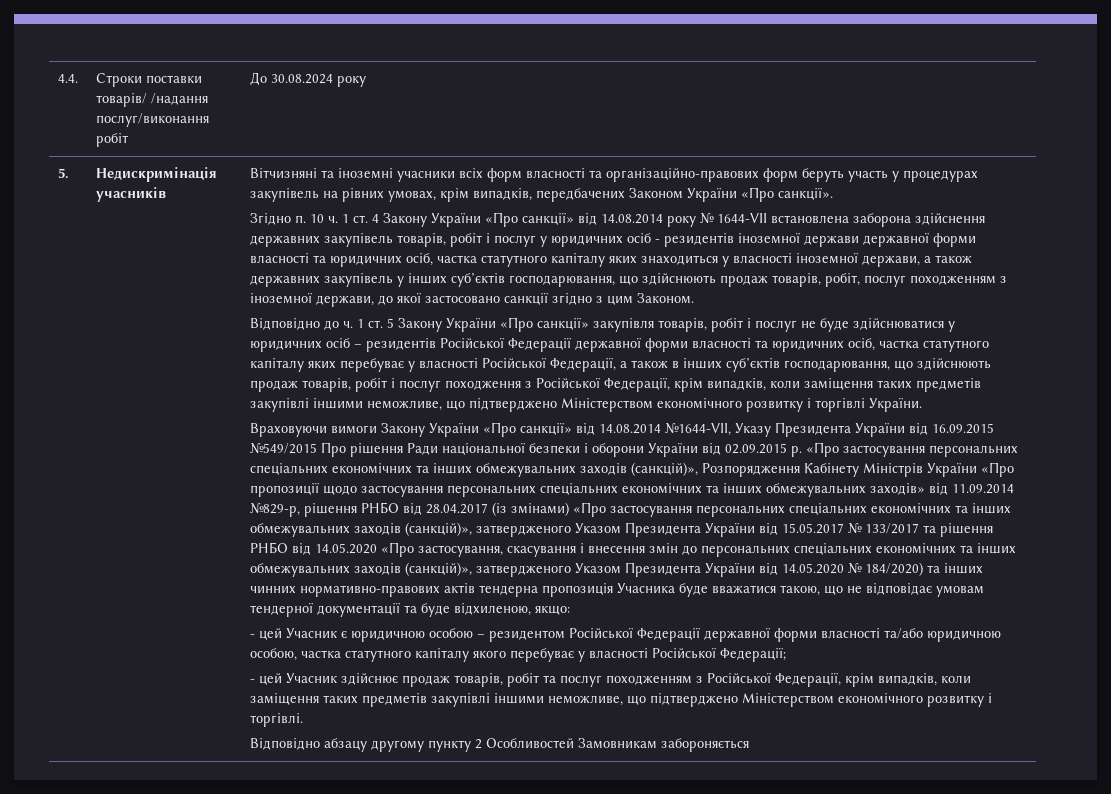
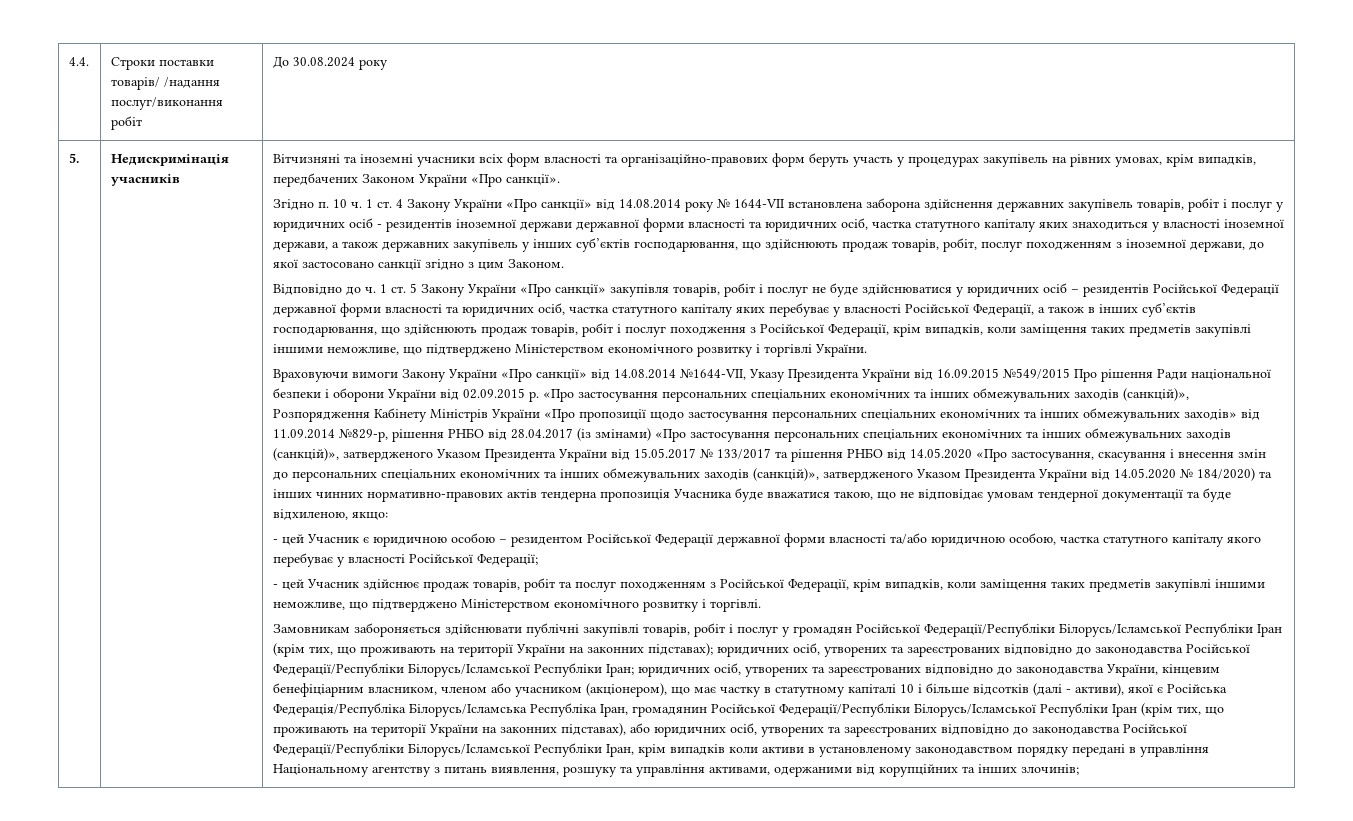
[249,738,749,752] Відповідно абзацу другому пункту 2 Особливостей Замовникам забороняється -> [272,623,1282,637] [272,643,1250,657] [272,663,1220,677] [272,683,1227,697] [272,703,1224,717] [272,723,1187,737] [272,743,1209,757] [272,764,1079,777] Замовникам забороняється здійснювати публічні закупівлі товарів, робіт і послуг у громадян Російської Федерації/Республіки Білорусь/Ісламської Республіки Іран (крім тих, що проживають на території України на законних підставах); юридичних осіб, утворених та зареєстрованих відповідно до законодавства Російської Федерації/Республіки Білорусь/Ісламської Республіки Іран; юридичних осіб, утворених та зареєстрованих відповідно до законодавства України, кінцевим бенефіціарним власником, членом або учасником (акціонером), що має частку в статутному капіталі 10 і більше відсотків (далі - активи), якої є Російська Федерація/Республіка Білорусь/Ісламська Республіка Іран, громадянин Російської Федерації/Республіки Білорусь/Ісламської Республіки Іран (крім тих, що проживають на території України на законних підставах), або юридичних осіб, утворених та зареєстрованих відповідно до законодавства Російської Федерації/Республіки Білорусь/Ісламської Республіки Іран, крім випадків коли активи в установленому законодавством порядку передані в управління Національному агентству з питань виявлення, розшуку та управління активами, одержаними від корупційних та інших злочинів;

